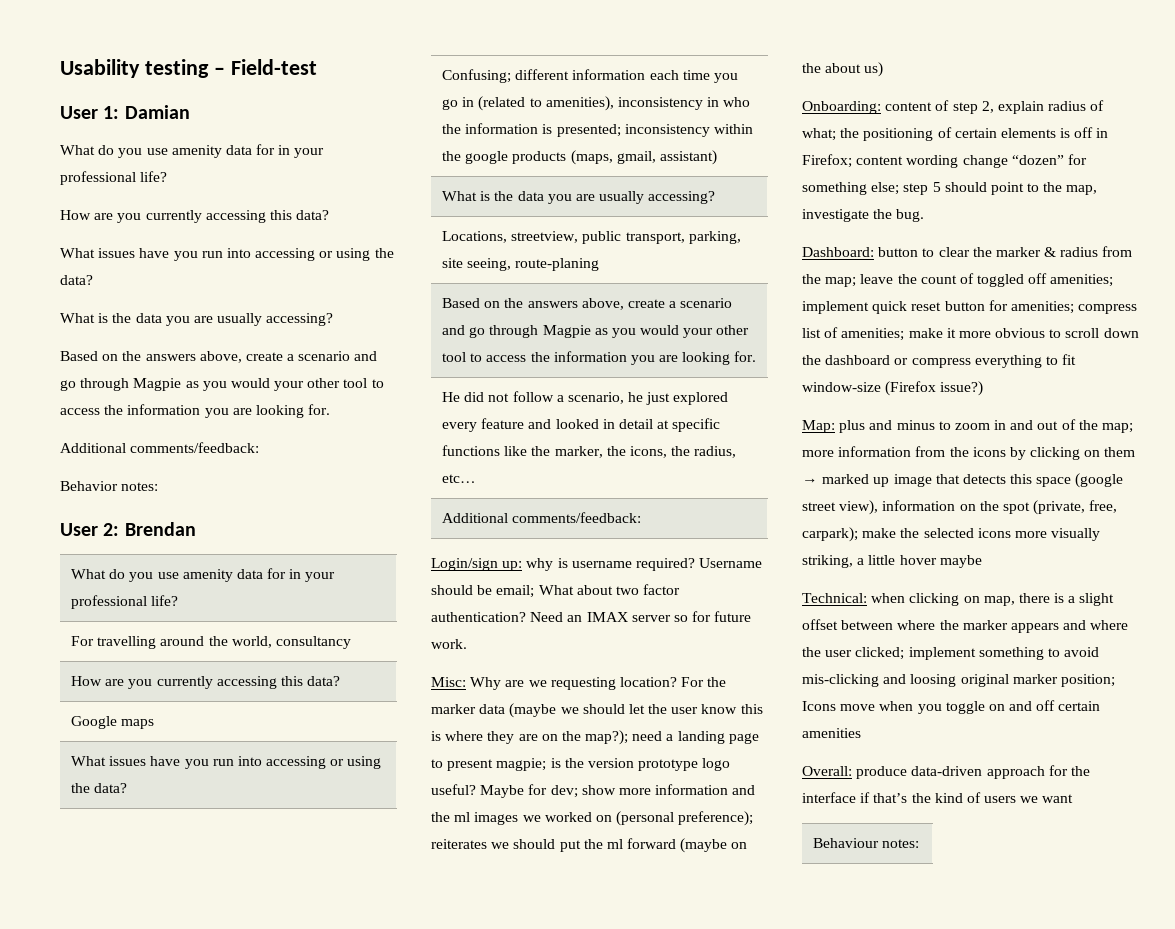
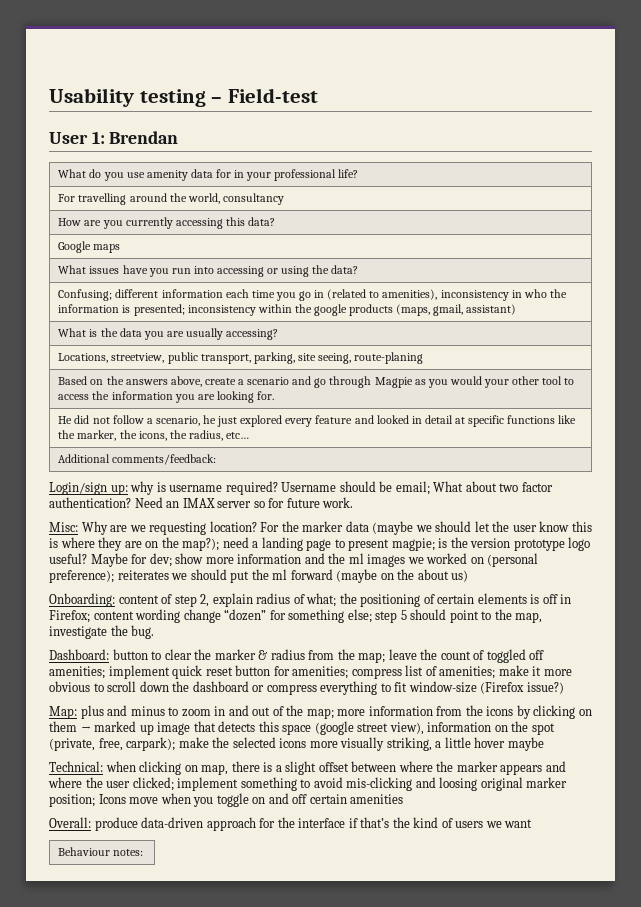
[124,105,190,119] [60,144,325,158] [60,171,168,185] [60,210,330,223] [60,248,394,261] [60,275,93,285] [60,313,334,326] [60,351,378,363] [60,378,384,391] [60,404,331,418] [60,442,260,453] [60,481,159,491] [60,523,120,536] Damian // What do you use amenity data for in your professional life? // How are you currently accessing this data? // What issues have you run into accessing or using the data? // What is the data you are usually accessing? // Based on the answers above, create a scenario and go through Magpie as you would your other tool to access the information you are looking for. // Additional comments/feedback: // Behavior notes: // User 2: -> (105, 137) none

